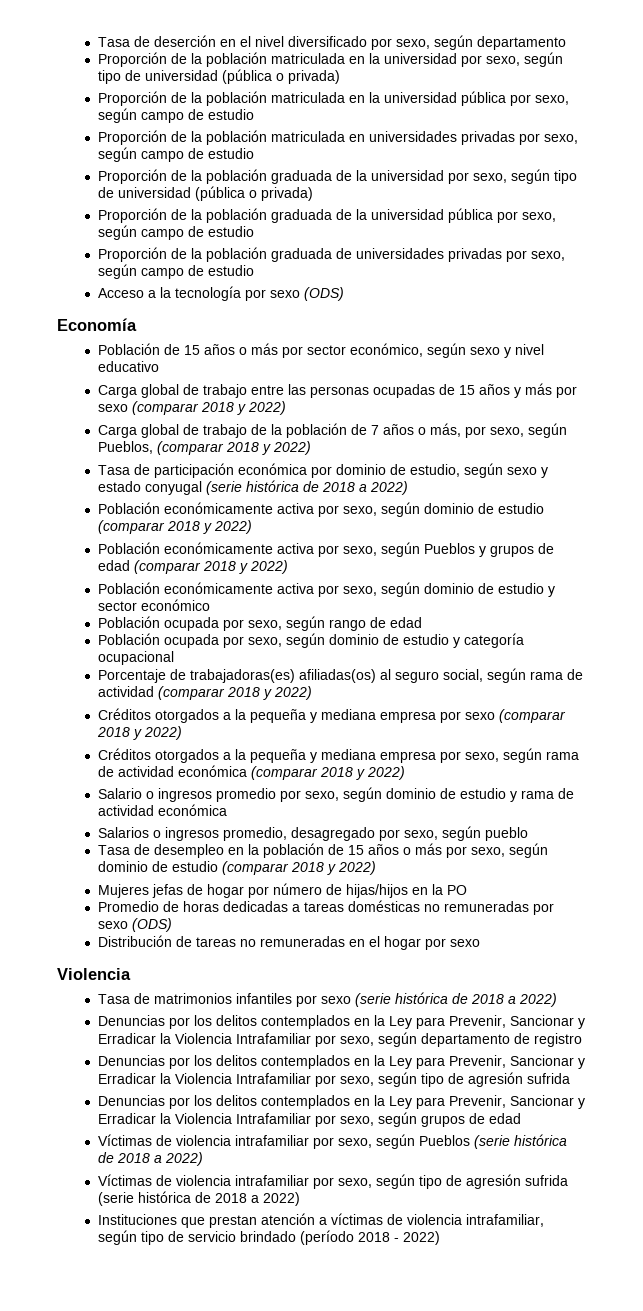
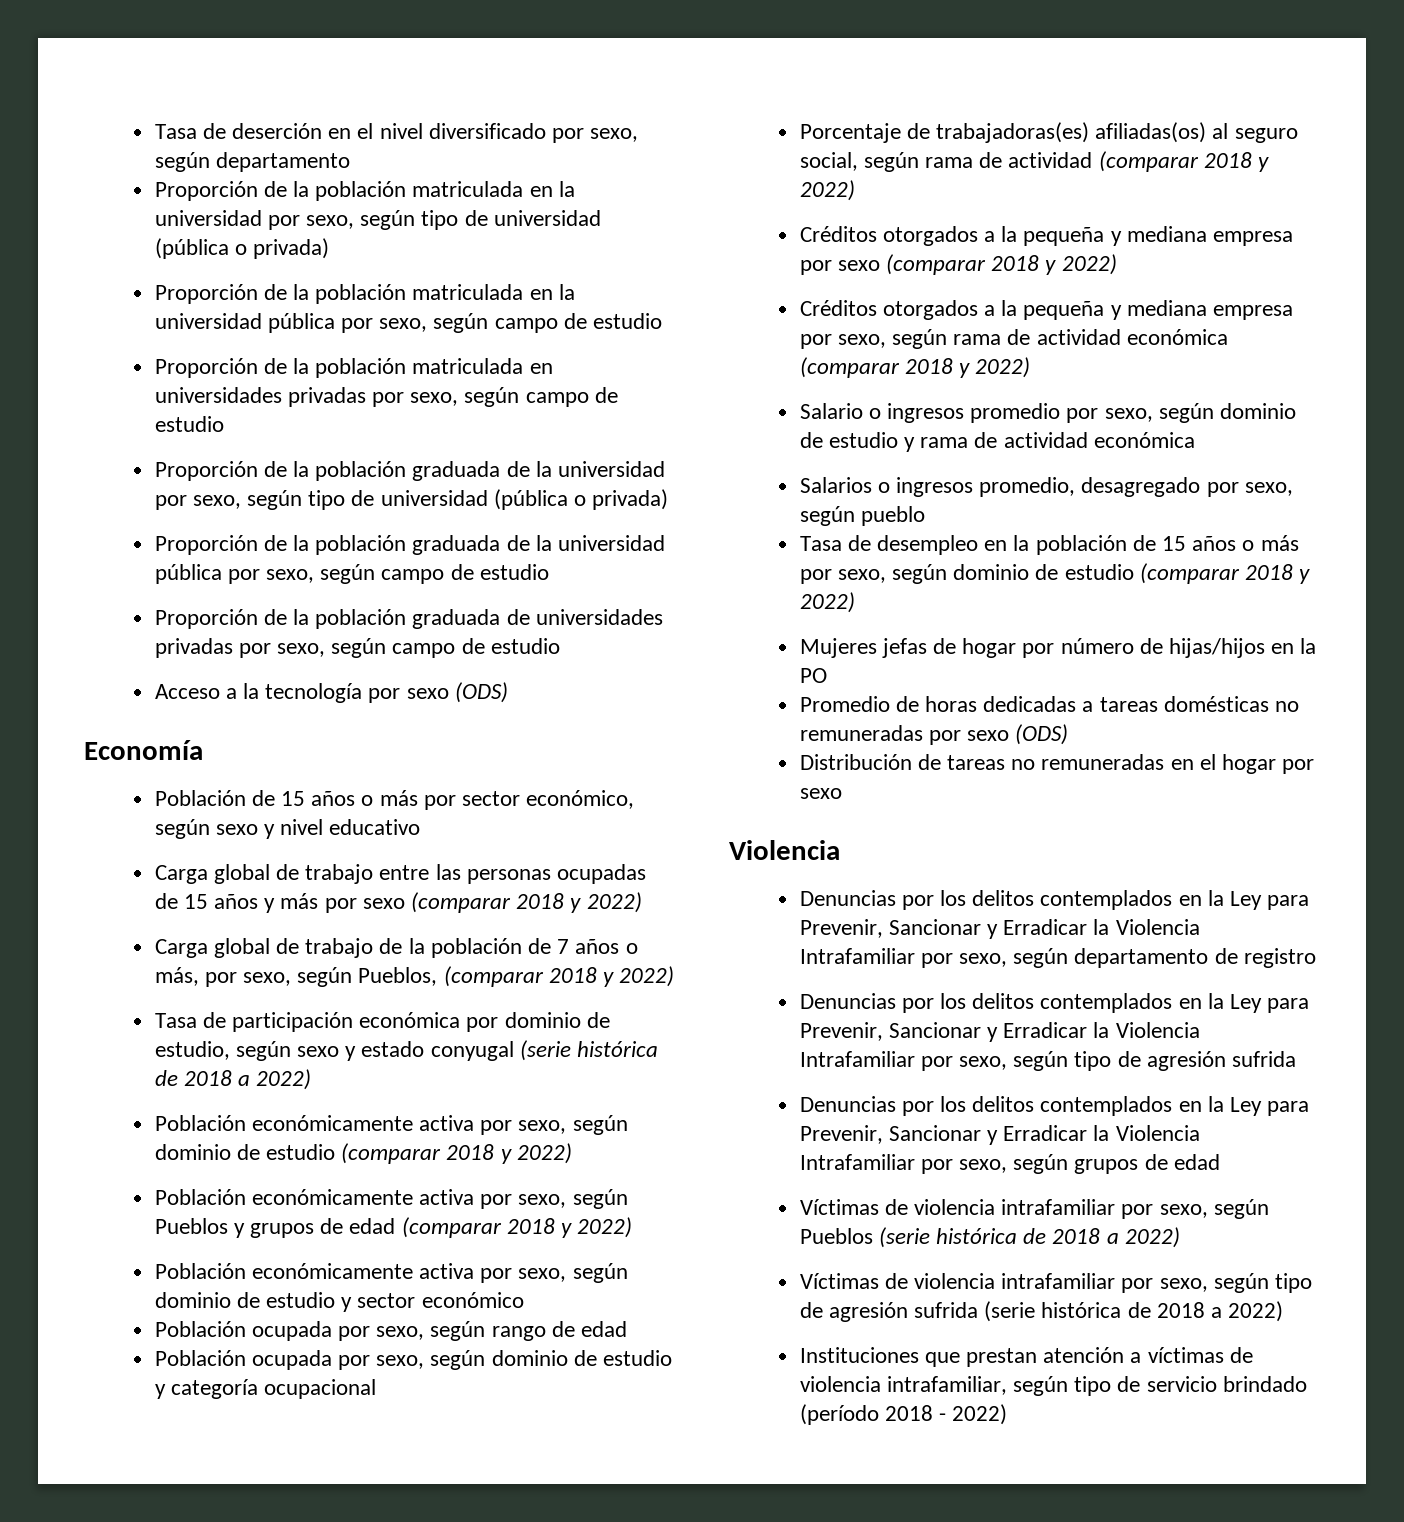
[97,992,557,1007] // Tasa de matrimonios infantiles por sexo (serie histórica de 2018 a 2022) -> (840, 850) none

